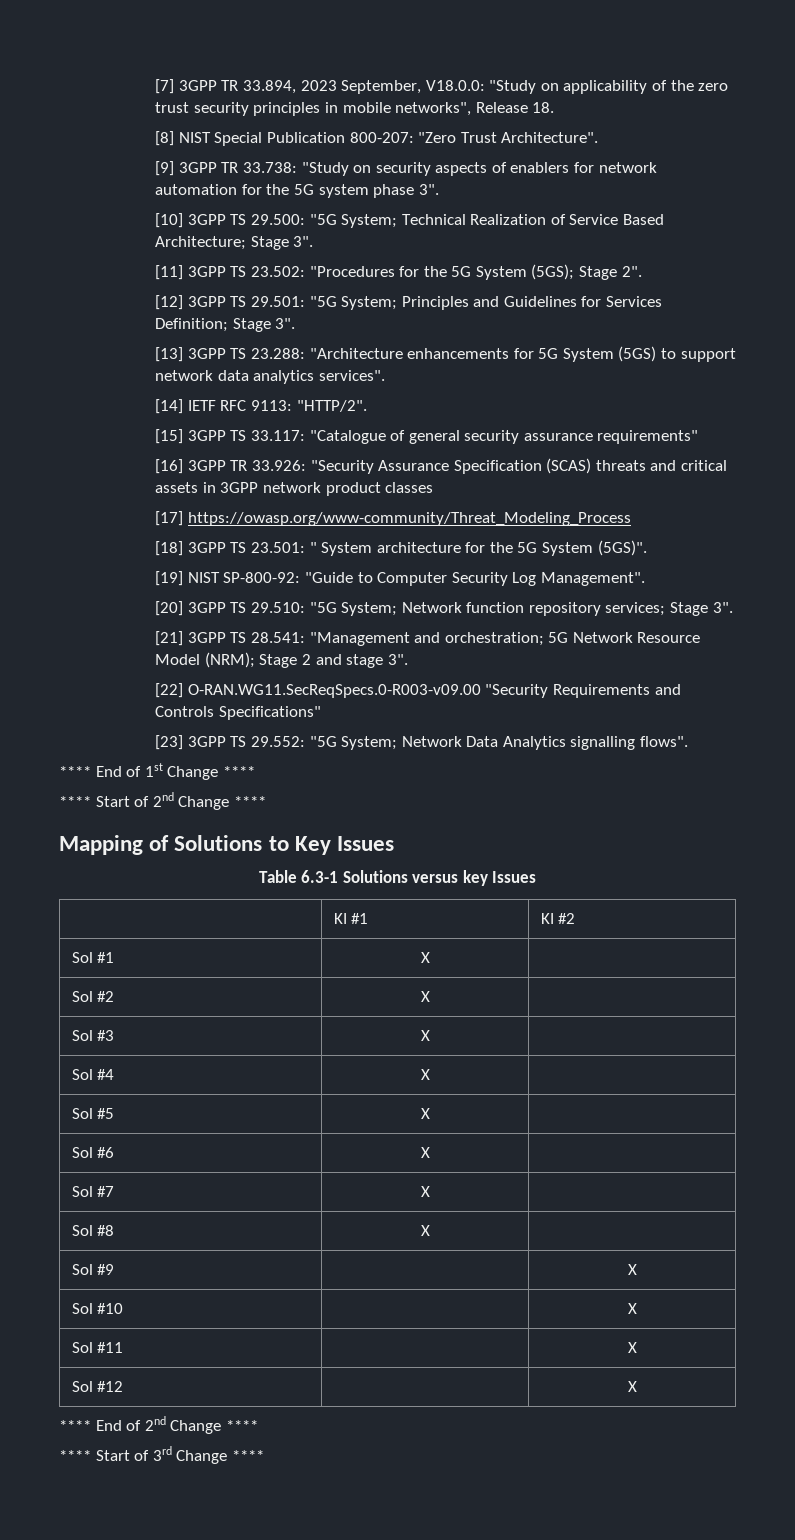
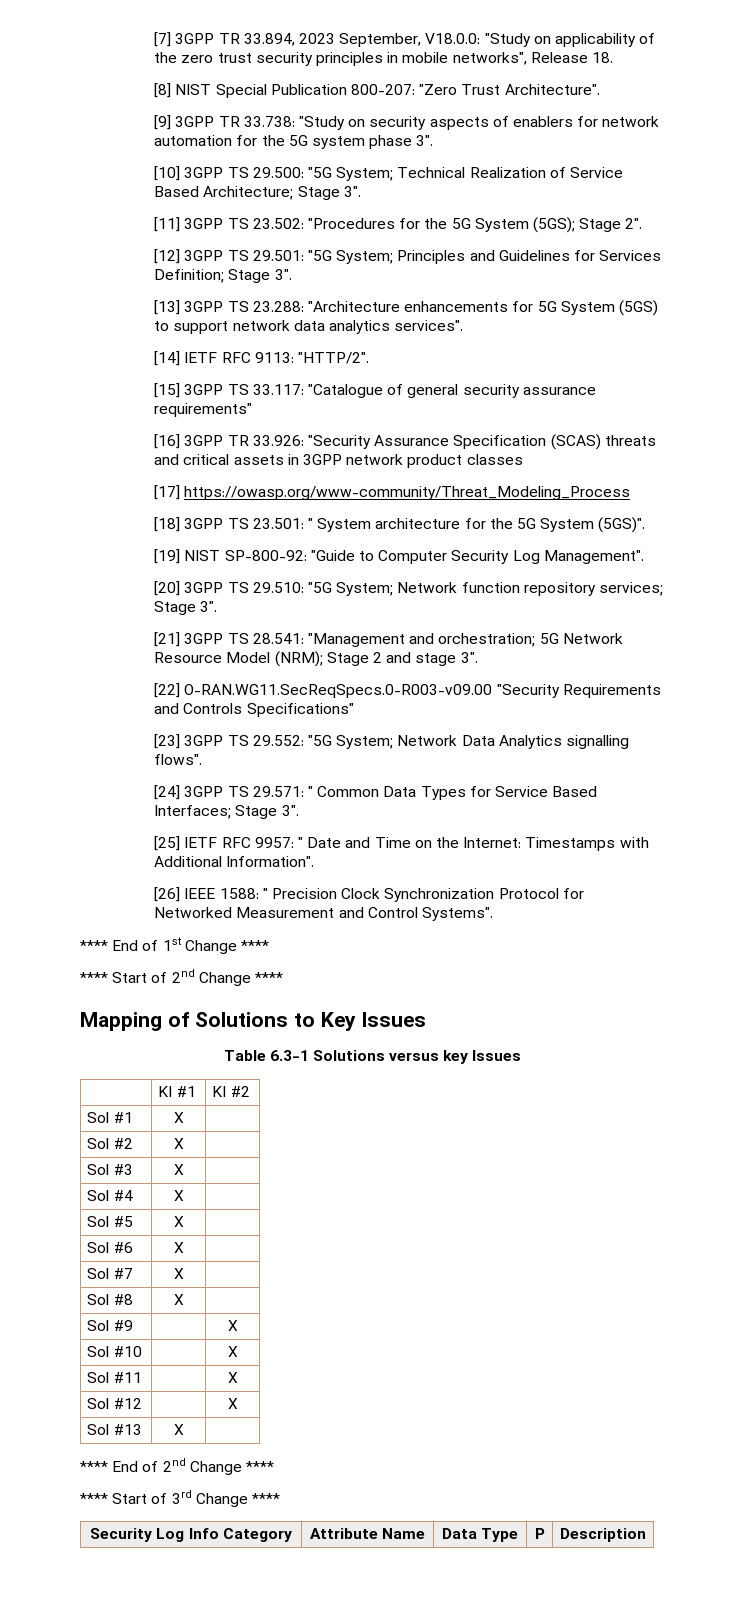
(689, 741) none -> [154,785,598,800] [154,805,299,819] [154,836,649,851] [154,856,315,867] [154,887,584,902] [154,907,494,921] // [24] 3GPP TS 29.571: " Common Data Types for Service Based Interfaces; Stage 3". // [25] IETF RFC 9957: " Date and Time on the Internet: Timestamps with Additional Information". // [26] IEEE 1588: " Precision Clock Synchronization Protocol for Networked Measurement and Control Systems".
(637, 1386) none -> [87,1424,142,1435] [173,1424,184,1435] // Sol #13 | X |
(264, 1455) none -> [90,1528,292,1542] [309,1528,426,1539] [441,1528,519,1542] [534,1528,545,1539] [560,1528,646,1542] // Security Log Info Category | Attribute Name | Data Type | P | Description

